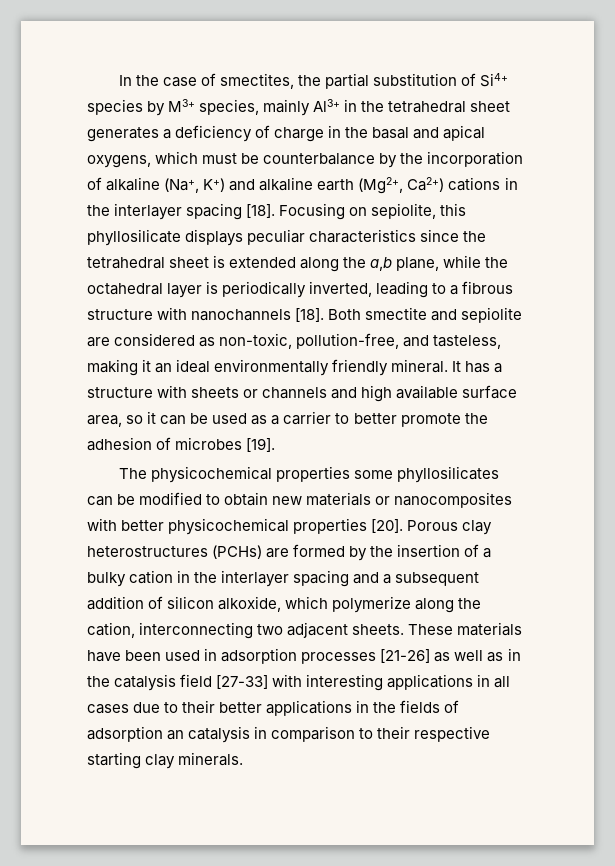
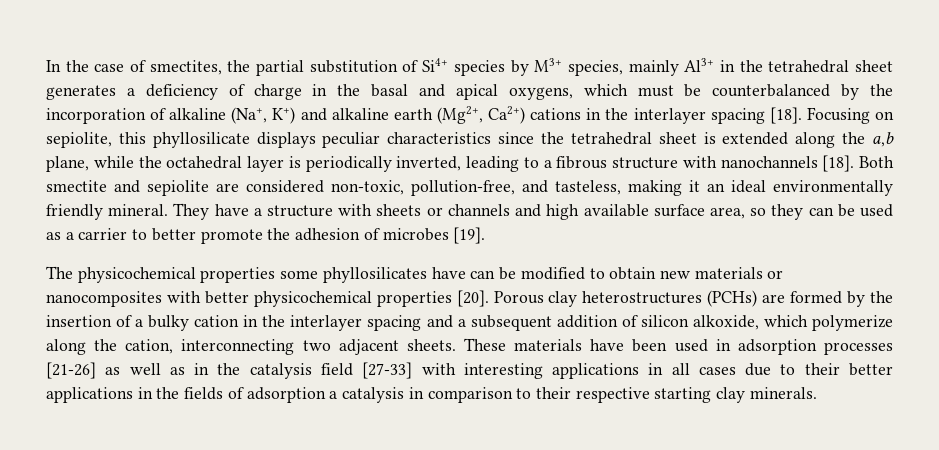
[263,153,376,165] counterbalance -> [712,84,831,97] counterbalanced
[199,337,216,347] as -> (324, 186) none
[452,361,491,373] It has -> [173,203,249,220] They have
[147,411,157,424] it -> [771,204,804,220] they
(499, 474) none -> [431,267,466,279] have
[167,730,185,740] an -> [329,391,338,399] a

